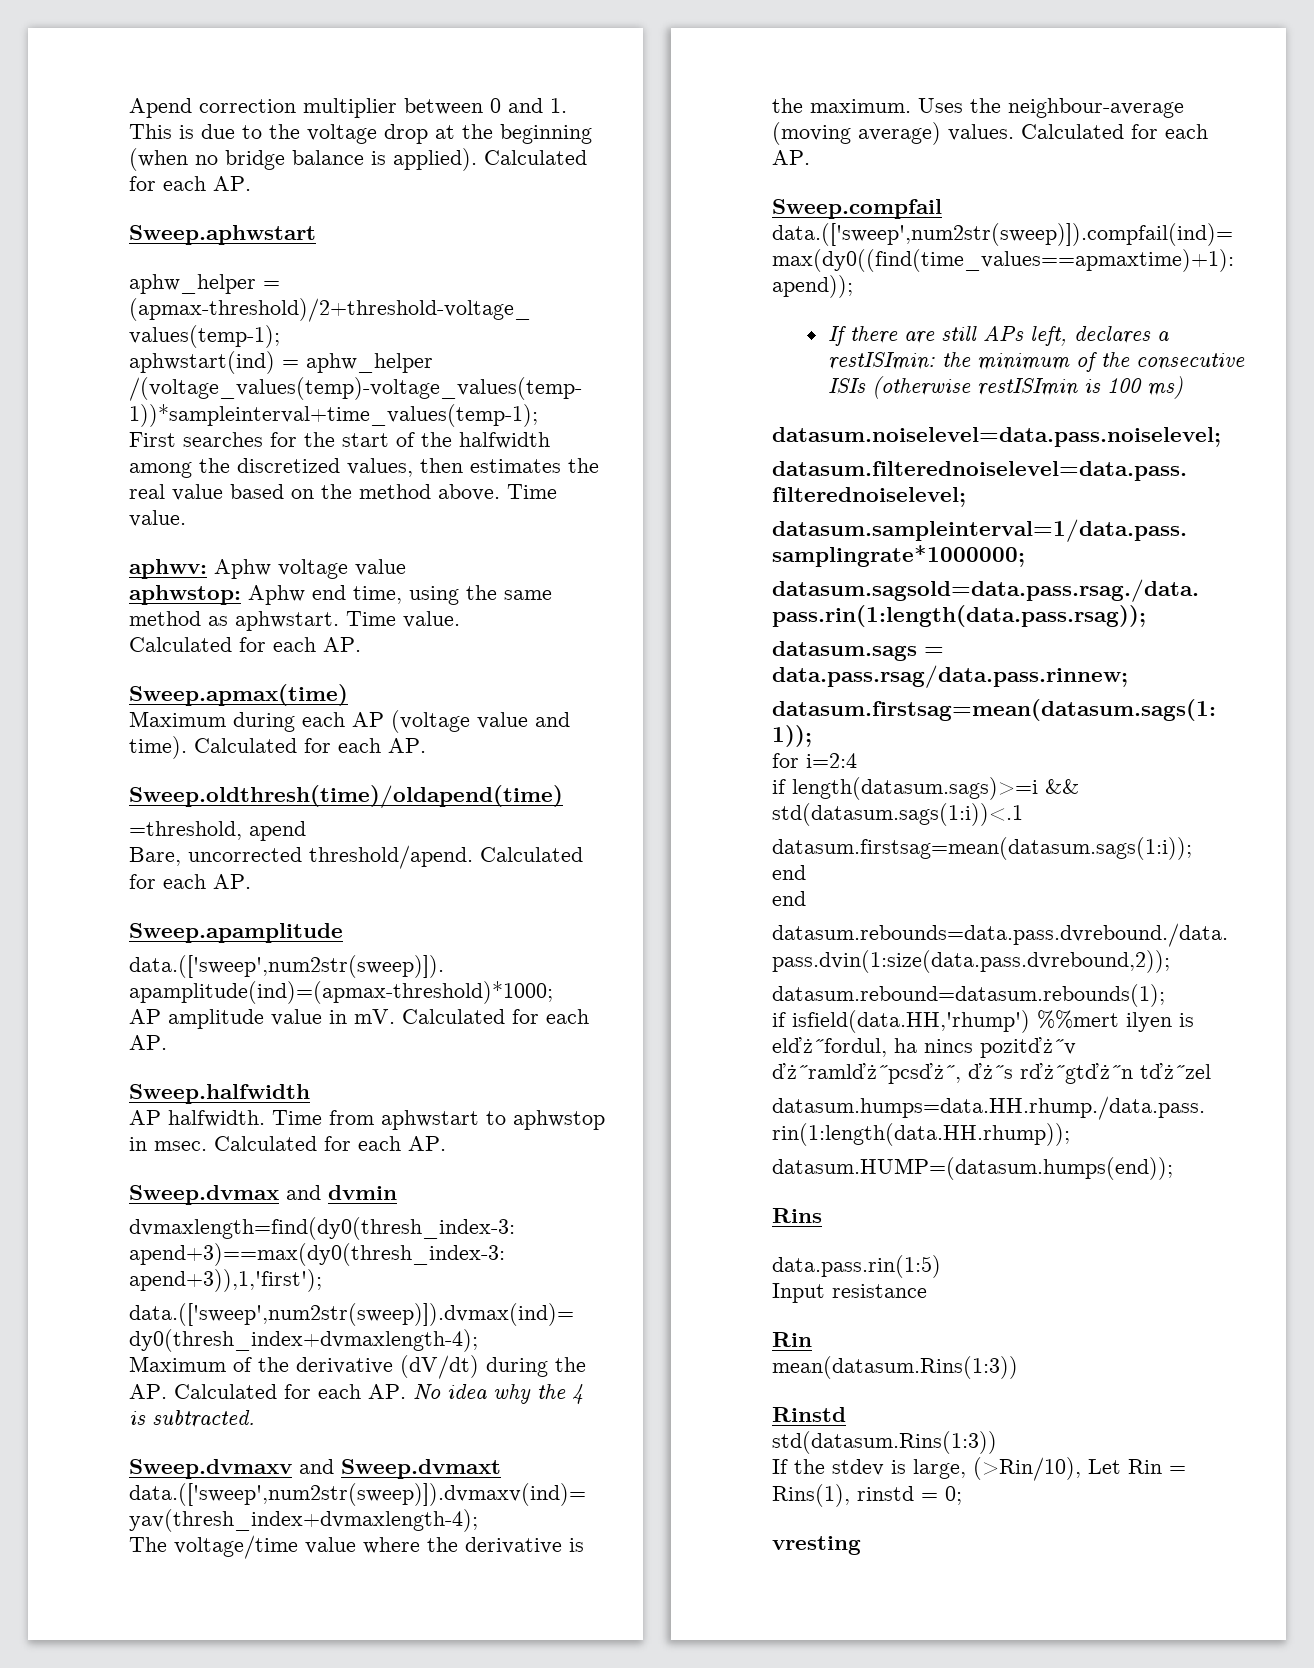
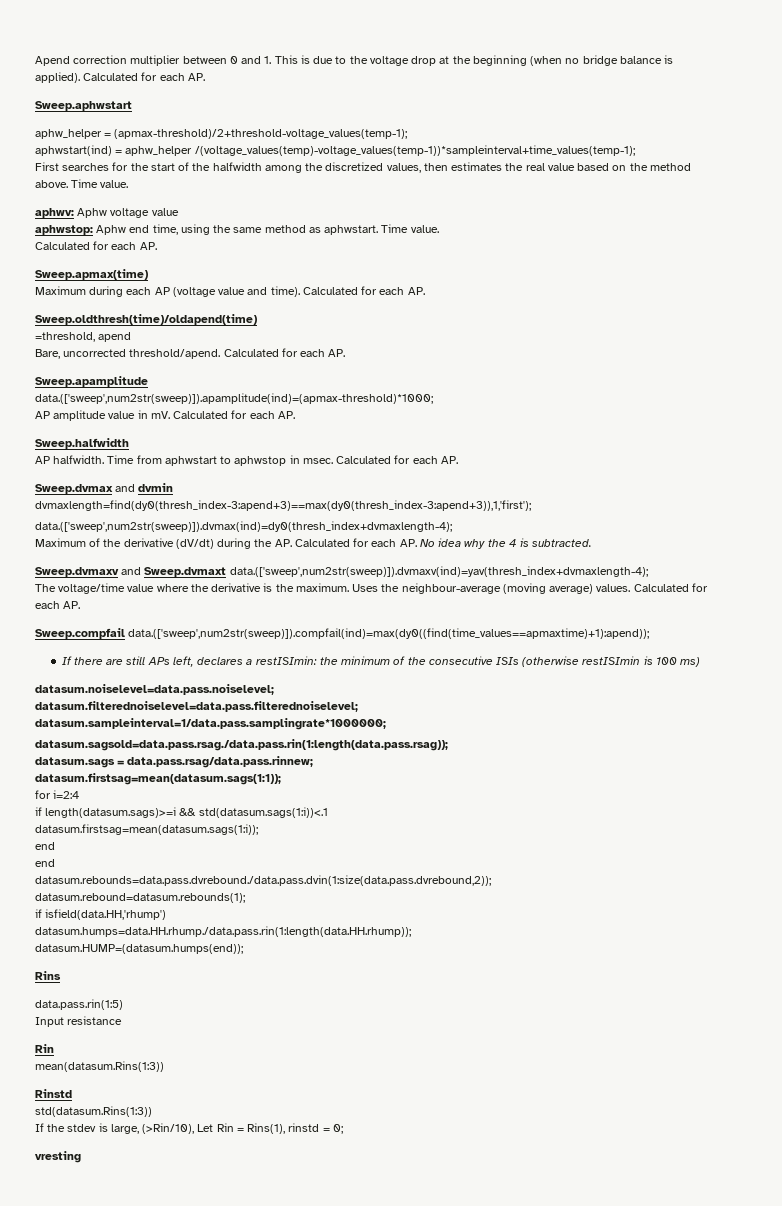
[1037,1010,1194,1032] [772,1037,1076,1058] [772,1063,1211,1084] %%mert ilyen is elďż˝fordul, ha nincs pozitďż˝v ďż˝ramlďż˝pcsďż˝, ďż˝s rďż˝gtďż˝n tďż˝zel -> (167, 914) none

